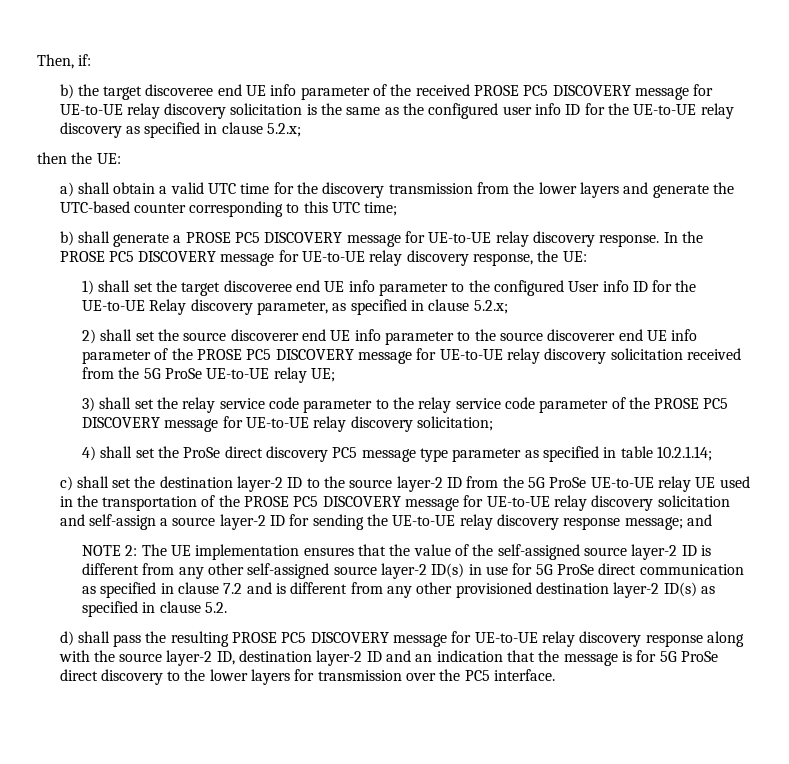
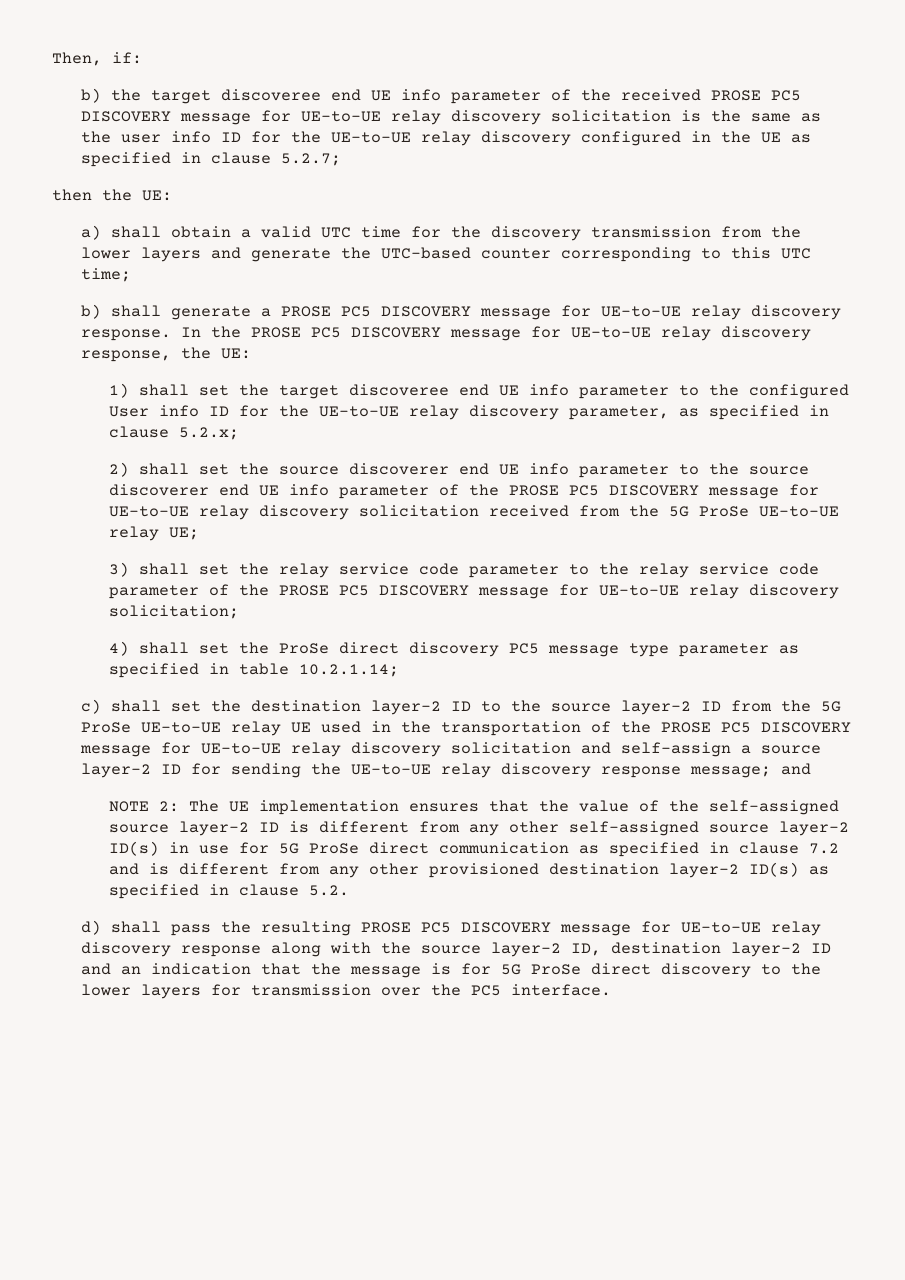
[428,103,499,119] configured -> (111, 137) none
[125,122,302,138] as specified in clause 5.2.x; -> [580,131,811,146] [80,152,341,167] configured in the UE as specified in clause 5.2.7;
[149,299,187,315] Relay -> [409,405,460,420] relay

